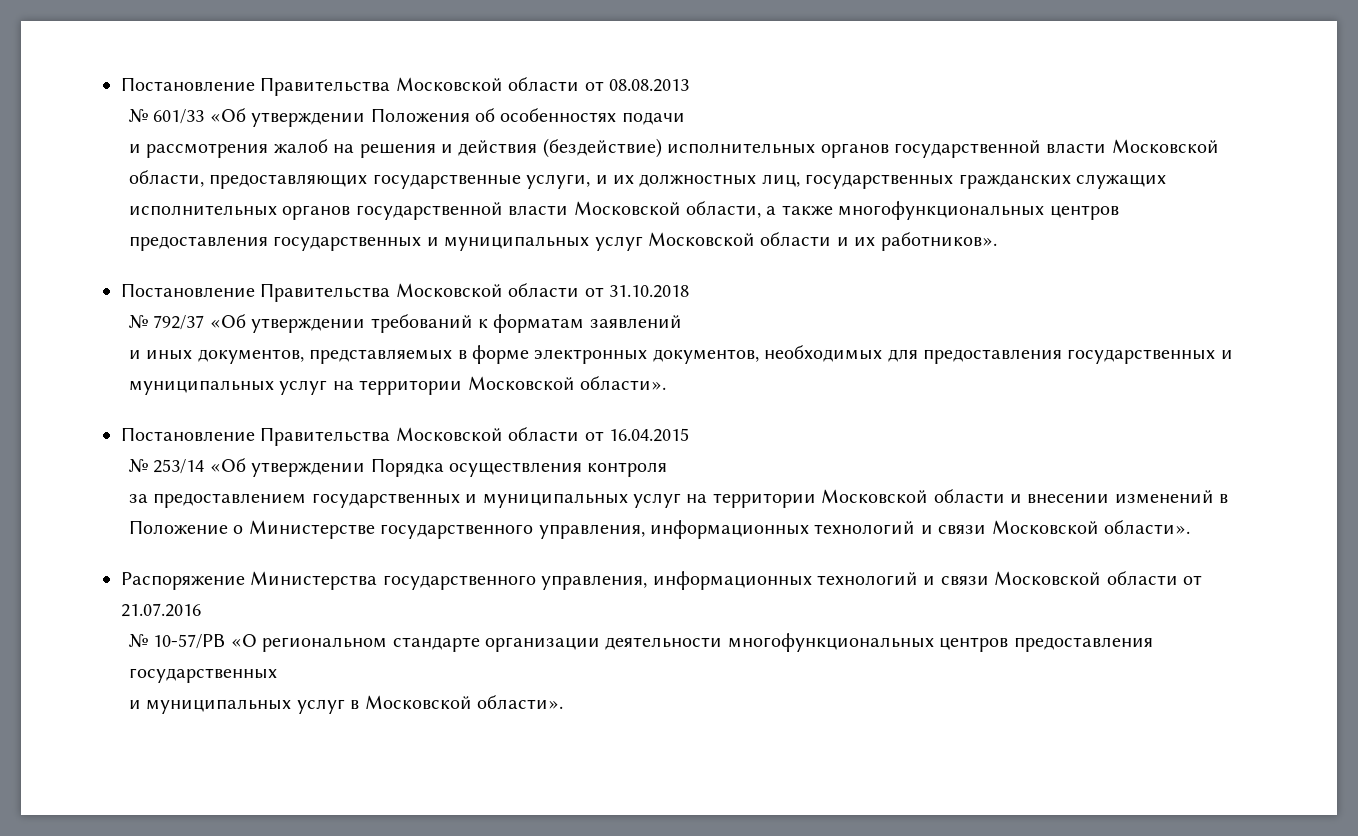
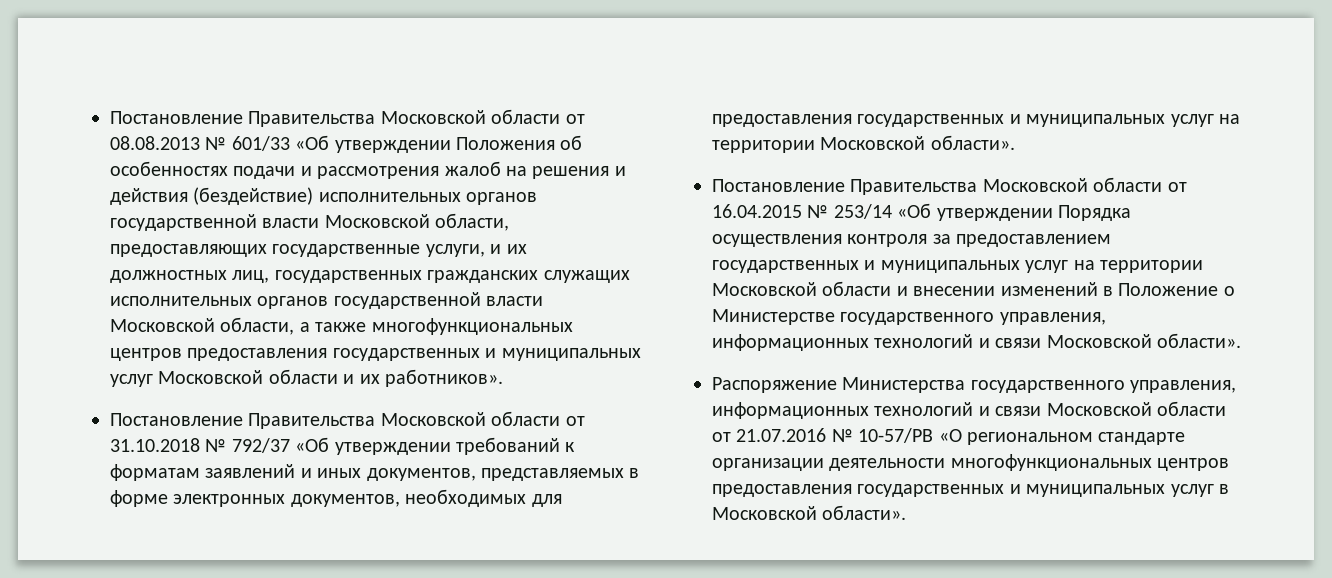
(689, 85) // -> (200, 143) none
(685, 118) // -> (296, 172) none
(689, 291) // -> (200, 445) none
(682, 322) // -> (296, 471) none
(689, 435) // -> (802, 211) none
(668, 469) // -> (928, 240) none
(201, 610) // -> (827, 435) none
(278, 675) // -> (1005, 490) none

